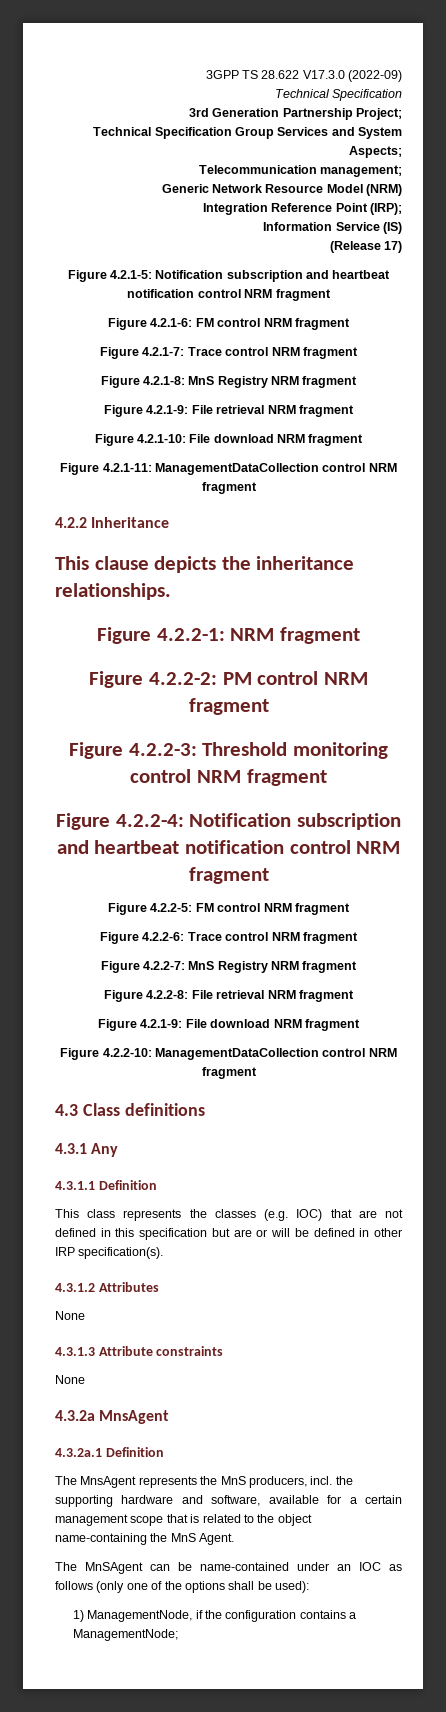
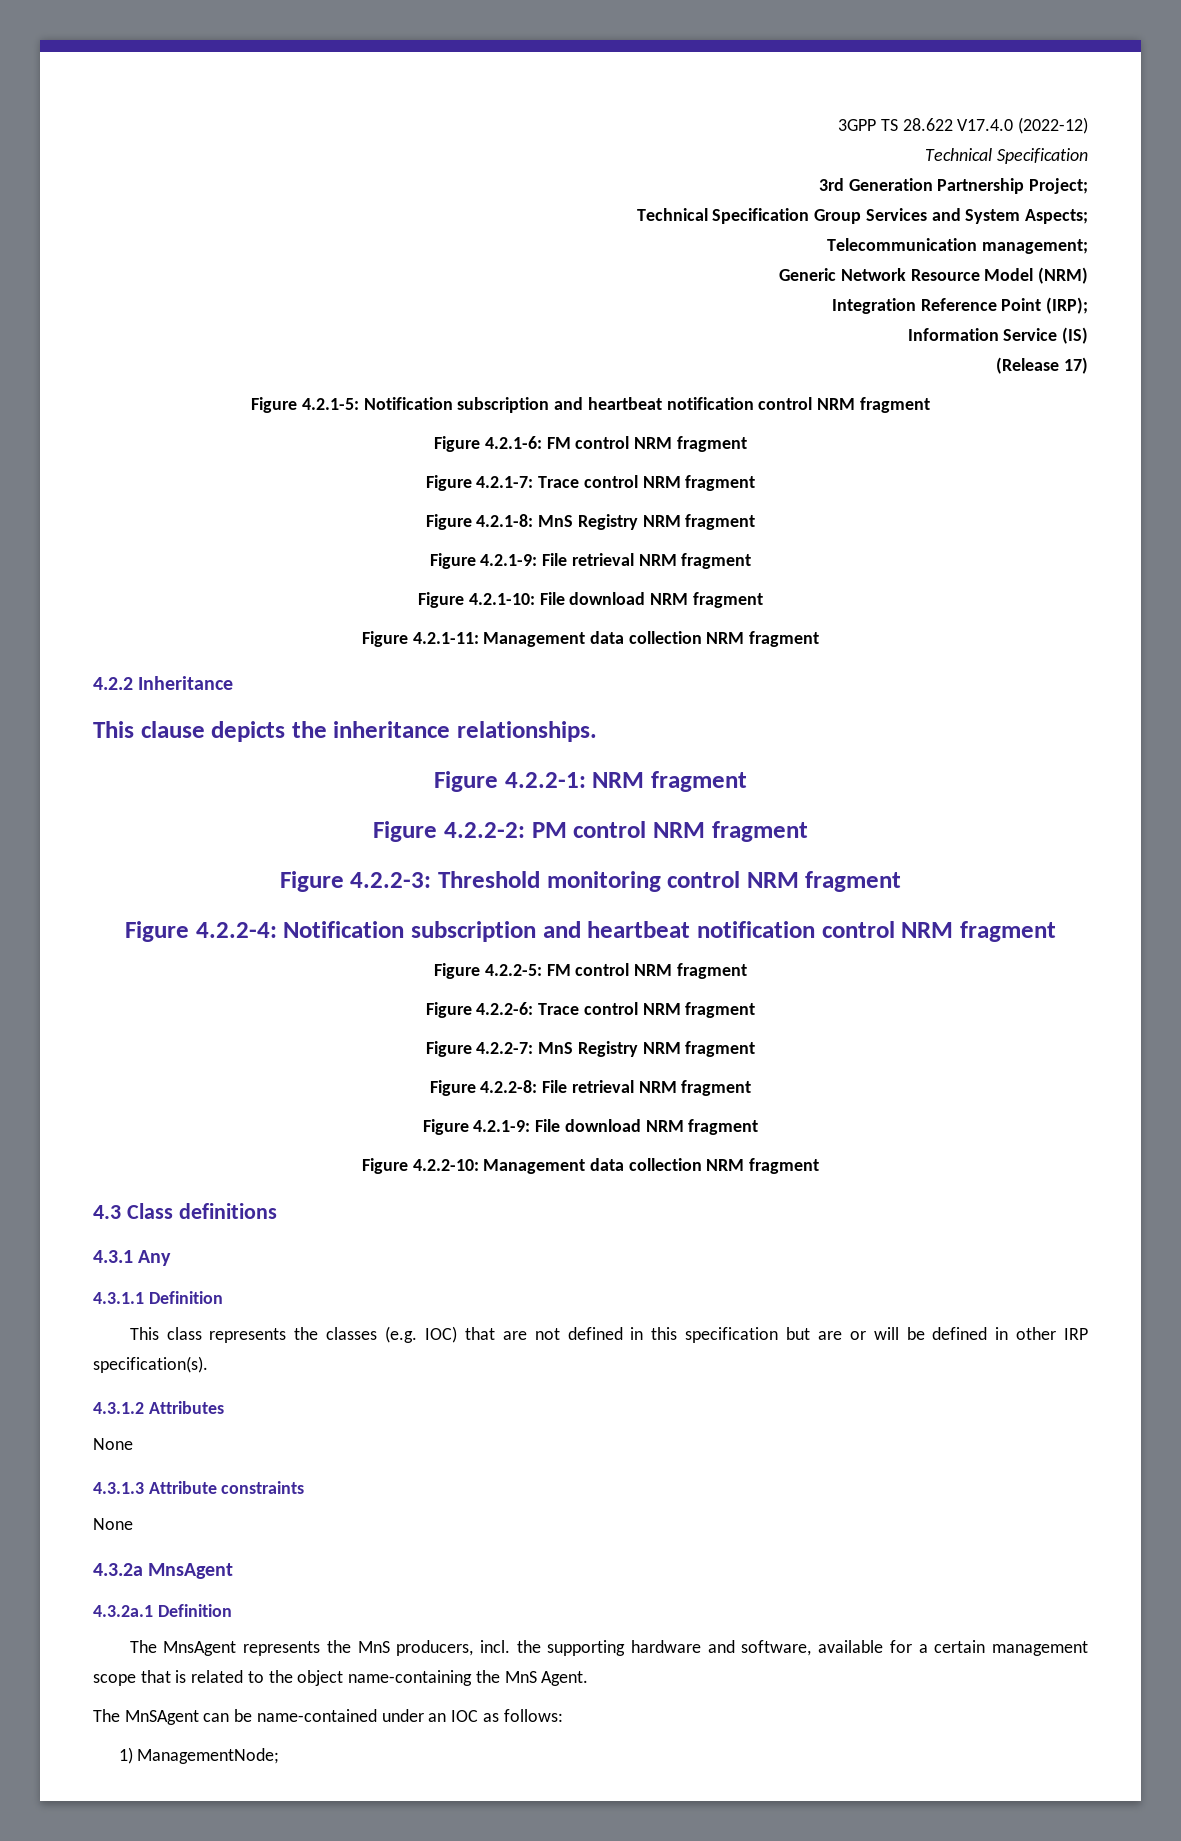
[302,70,402,82] V17.3.0 (2022-09) -> [957,117,1088,134] V17.4.0 (2022-12)
[155,463,366,475] ManagementDataCollection control -> [483,631,702,647] Management data collection
[155,1048,366,1060] ManagementDataCollection control -> [483,1158,702,1174] Management data collection
[55,1581,309,1593] [72,1610,357,1622] follows (only one of the options shall be used): // 1) ManagementNode, if the configuration contains a -> [503,1709,563,1722] [118,1747,133,1764] follows: // 1)

